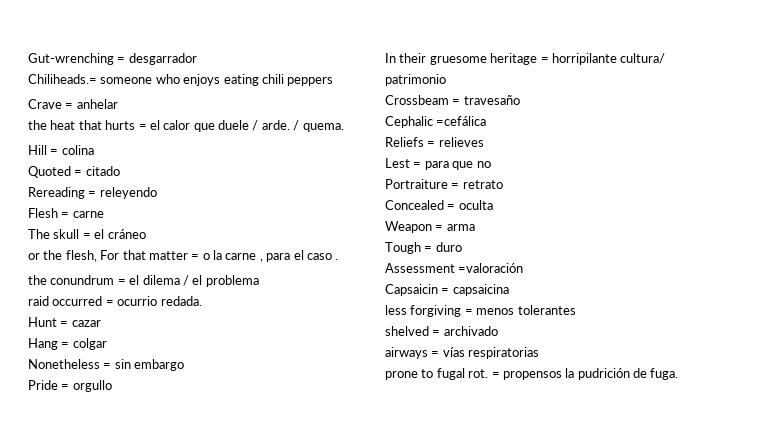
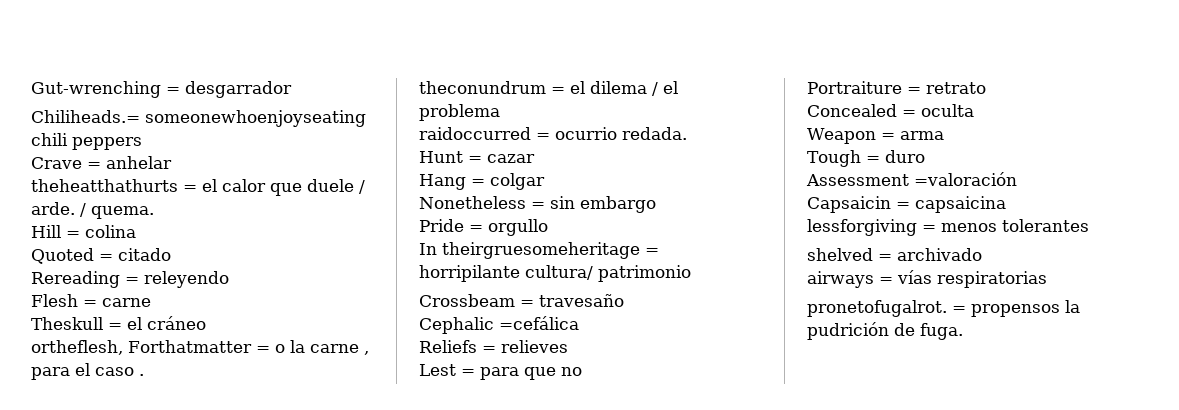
[100,74,259,86] someone who enjoys eating -> [145,110,366,127] someonewhoenjoyseating
[28,120,136,130] the heat that hurts -> [31,179,178,192] theheatthathurts
[28,229,80,239] The skull -> [31,317,103,330] Theskull
[28,250,188,262] or the flesh, For that matter -> [31,340,252,355] ortheflesh, Forthatmatter
[28,275,115,285] the conundrum -> [419,81,546,94] theconundrum
[28,296,103,306] raid occurred -> [419,127,531,140] raidoccurred
[399,53,538,65] their gruesome heritage -> [442,242,640,259] theirgruesomeheritage
[385,305,462,317] less forgiving -> [807,219,917,236] lessforgiving
[385,368,489,380] prone to fugal rot. -> [807,300,947,317] pronetofugalrot.

